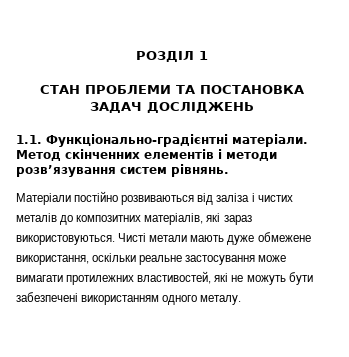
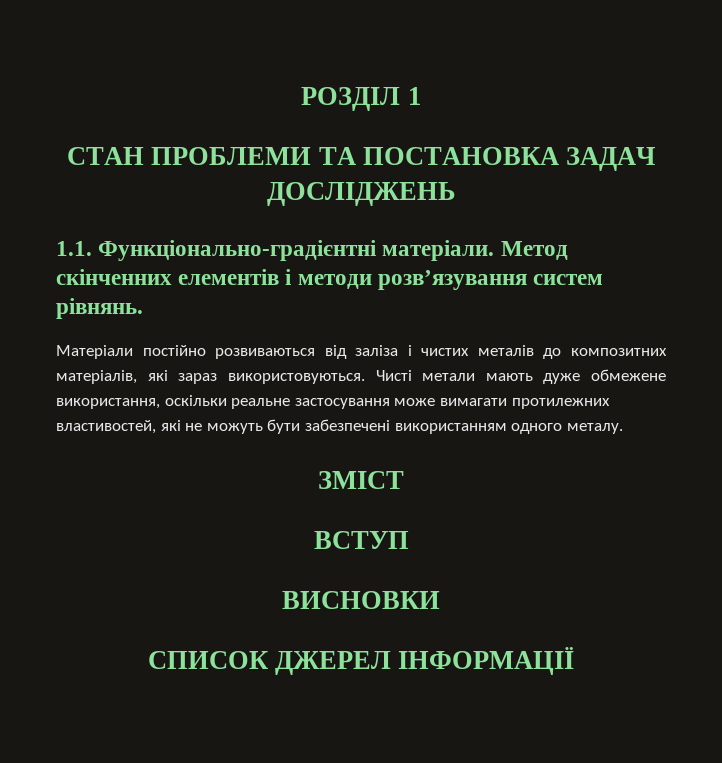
(242, 300) none -> [318,471,404,489] [313,531,409,549] [282,591,440,609] [147,647,575,675] // ЗМІСТ // ВСТУП // ВИСНОВКИ // СПИСОК ДЖЕРЕЛ ІНФОРМАЦІЇ

